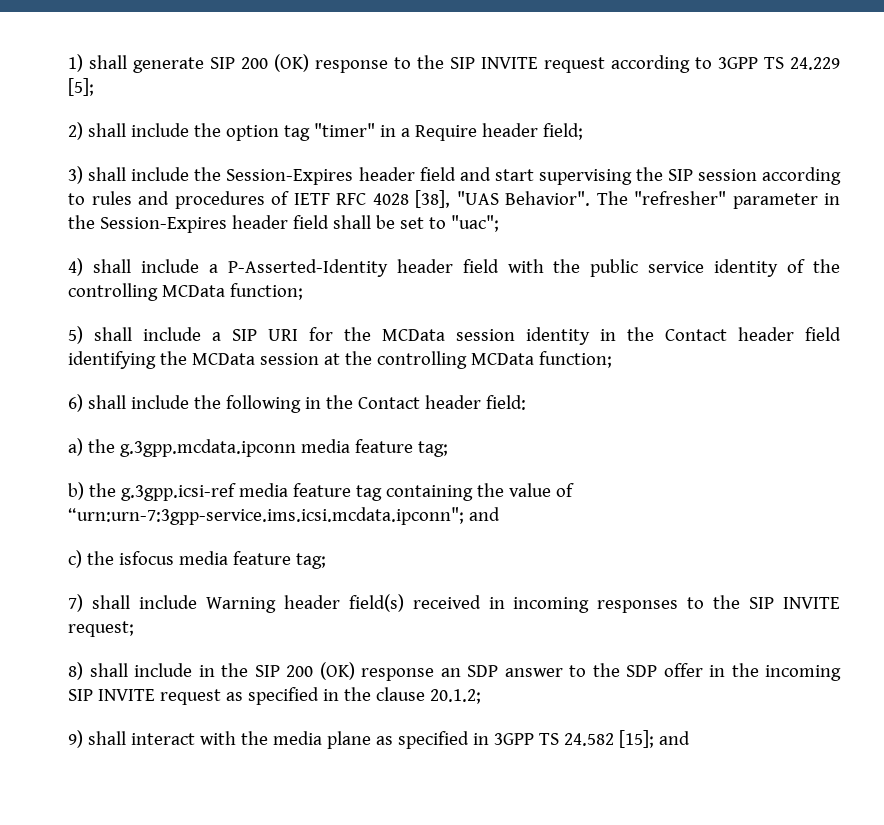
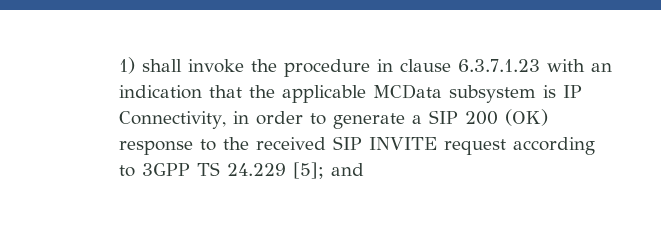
[133,57,205,73] generate -> [188,59,613,77] [119,84,583,103] [119,111,423,129] invoke the procedure in clause 6.3.7.1.23 with an indication that the applicable MCData subsystem is IP Connectivity, in order to generate a
(445, 62) none -> [256,137,327,150] received
[68,122,584,141] [68,166,842,185] [68,190,841,209] [68,215,500,233] [68,258,841,277] [68,283,304,301] [68,326,842,345] [68,351,613,369] [68,394,527,413] [68,438,449,457] [68,482,575,501] [68,507,501,525] [68,550,327,569] [68,594,841,613] [68,621,135,637] [68,662,842,681] [68,687,482,705] [68,730,655,749] // 2) shall include the option tag "timer" in a Require header field; // 3) shall include the Session-Expires header field and start supervising the SIP session according to rules and procedures of IETF RFC 4028 [38], "UAS Behavior". The "refresher" parameter in the Session-Expires header field shall be set to "uac"; // 4) shall include a P-Asserted-Identity header field with the public service identity of the controlling MCData function; // 5) shall include a SIP URI for the MCData session identity in the Contact header field identifying the MCData session at the controlling MCData function; // 6) shall include the following in the Contact header field: // a) the g.3gpp.mcdata.ipconn media feature tag; // b) the g.3gpp.icsi-ref media feature tag containing the value of “urn:urn-7:3gpp-service.ims.icsi.mcdata.ipconn"; and // c) the isfocus media feature tag; // 7) shall include Warning header field(s) received in incoming responses to the SIP INVITE request; // 8) shall include in the SIP 200 (OK) response an SDP answer to the SDP offer in the incoming SIP INVITE request as specified in the clause 20.1.2; // 9) shall interact with the media plane as specified in 3GPP TS 24.582 [15]; -> (325, 170) none

